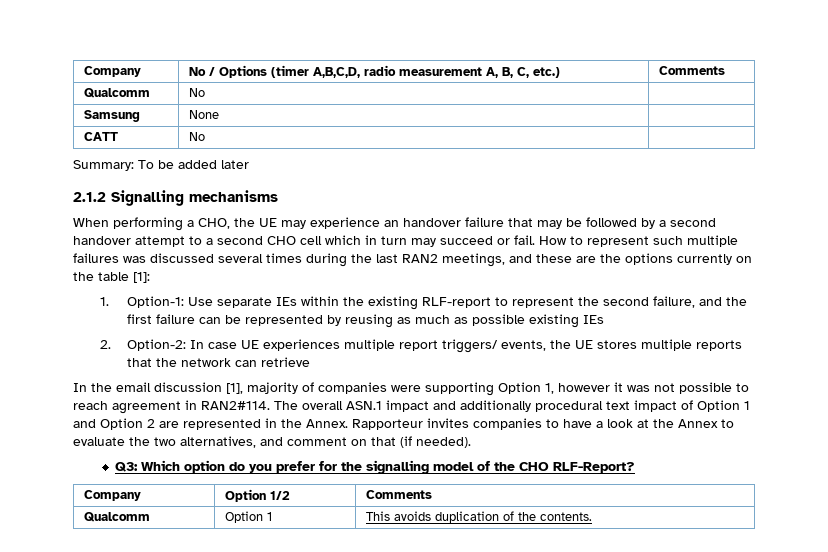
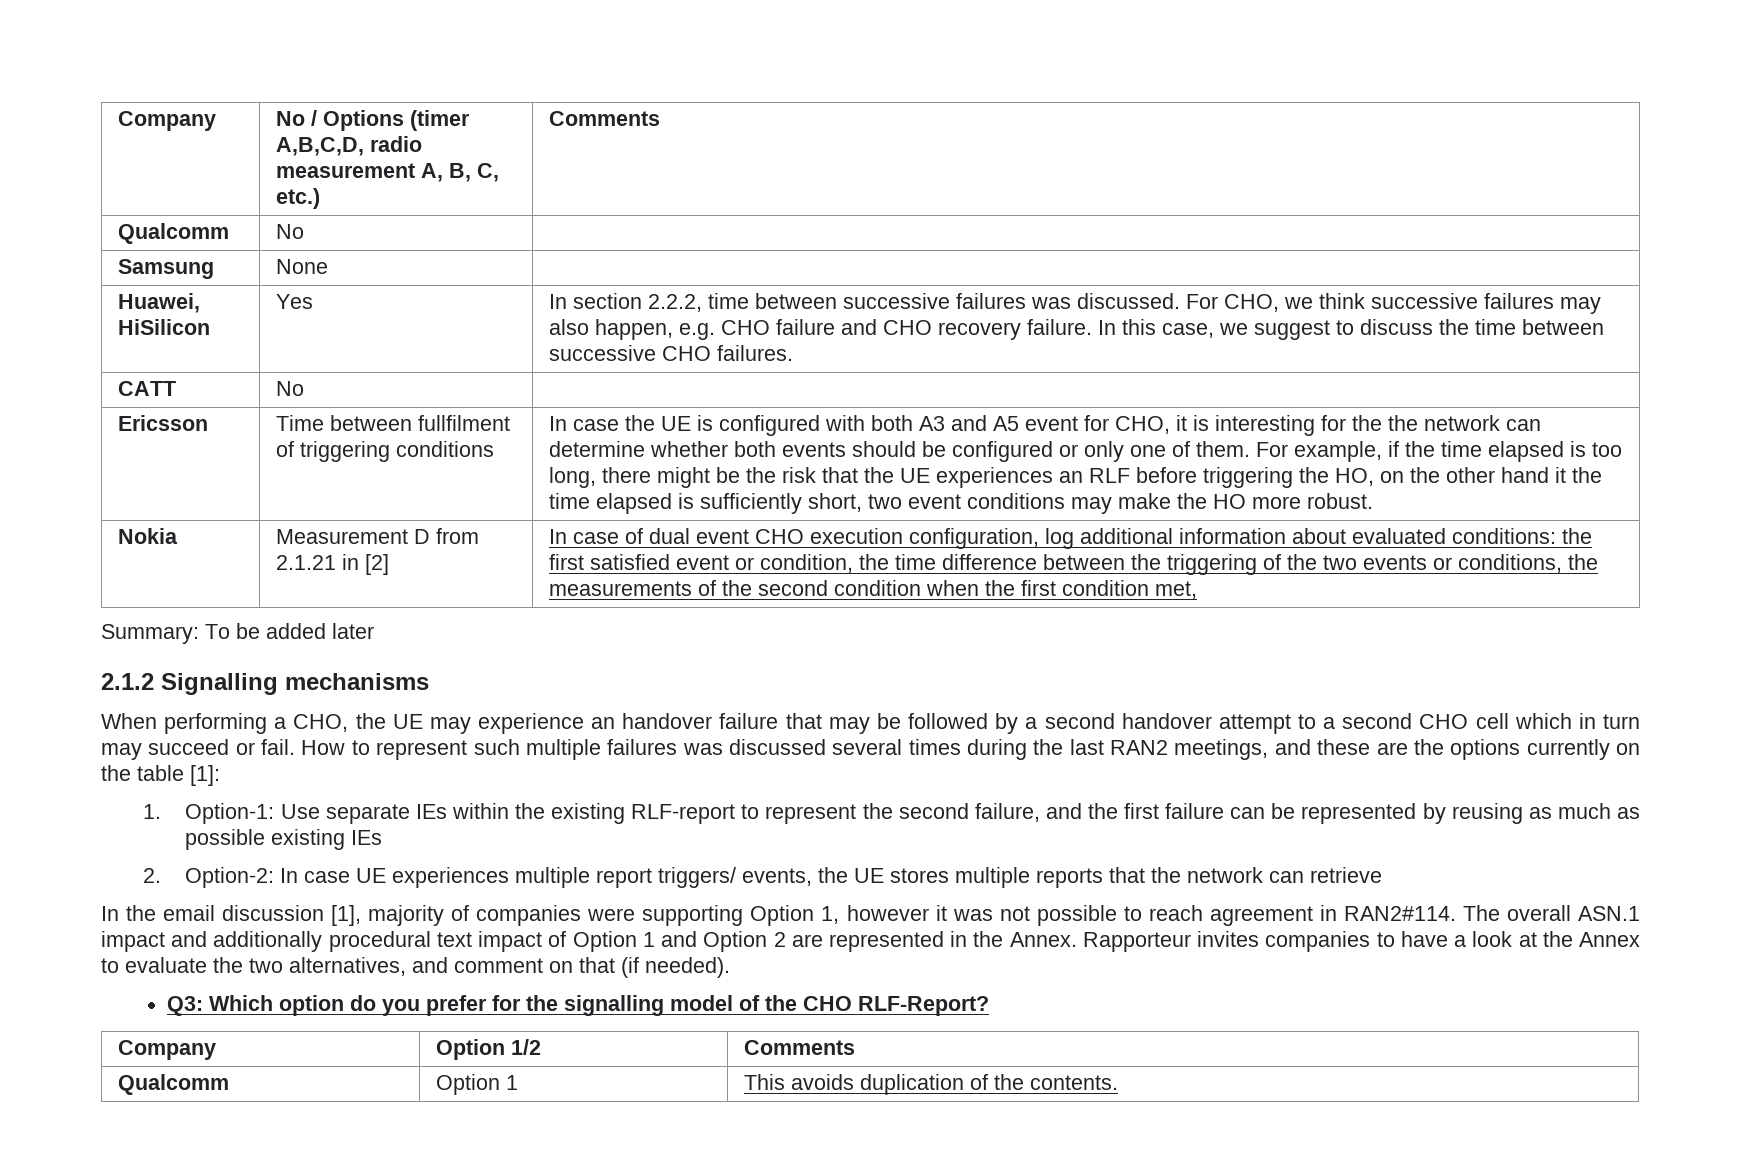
[84,132,119,141] [189,132,206,141] CATT | No | -> [117,293,200,313] [117,319,210,335] [275,294,313,309] [548,293,1601,314] [548,319,1604,340] [548,345,793,361] [117,381,176,396] [275,381,304,396] [117,415,208,431] [275,415,510,431] [275,441,494,462] [548,415,1541,436] [548,441,1622,462] [548,467,1602,488] [548,493,1373,514] [117,528,178,544] [275,528,479,544] [275,554,389,575] [548,528,1592,549] [548,554,1598,575] [548,580,1197,599] Huawei, HiSilicon | Yes | In section 2.2.2, time between successive failures was discussed. For CHO, we think successive failures may also happen, e.g. CHO failure and CHO recovery failure. In this case, we suggest to discuss the time between successive CHO failures. // CATT | No | // Ericsson | Time between fullfilment of triggering conditions | In case the UE is configured with both A3 and A5 event for CHO, it is interesting for the the network can determine whether both events should be configured or only one of them. For example, if the time elapsed is too long, there might be the risk that the UE experiences an RLF before triggering the HO, on the other hand it the time elapsed is sufficiently short, two event conditions may make the HO more robust. // Nokia | Measurement D from 2.1.21 in [2] | In case of dual event CHO execution configuration, log additional information about evaluated conditions: the first satisfied event or condition, the time difference between the triggering of the two events or conditions, the measurements of the second condition when the first condition met,

